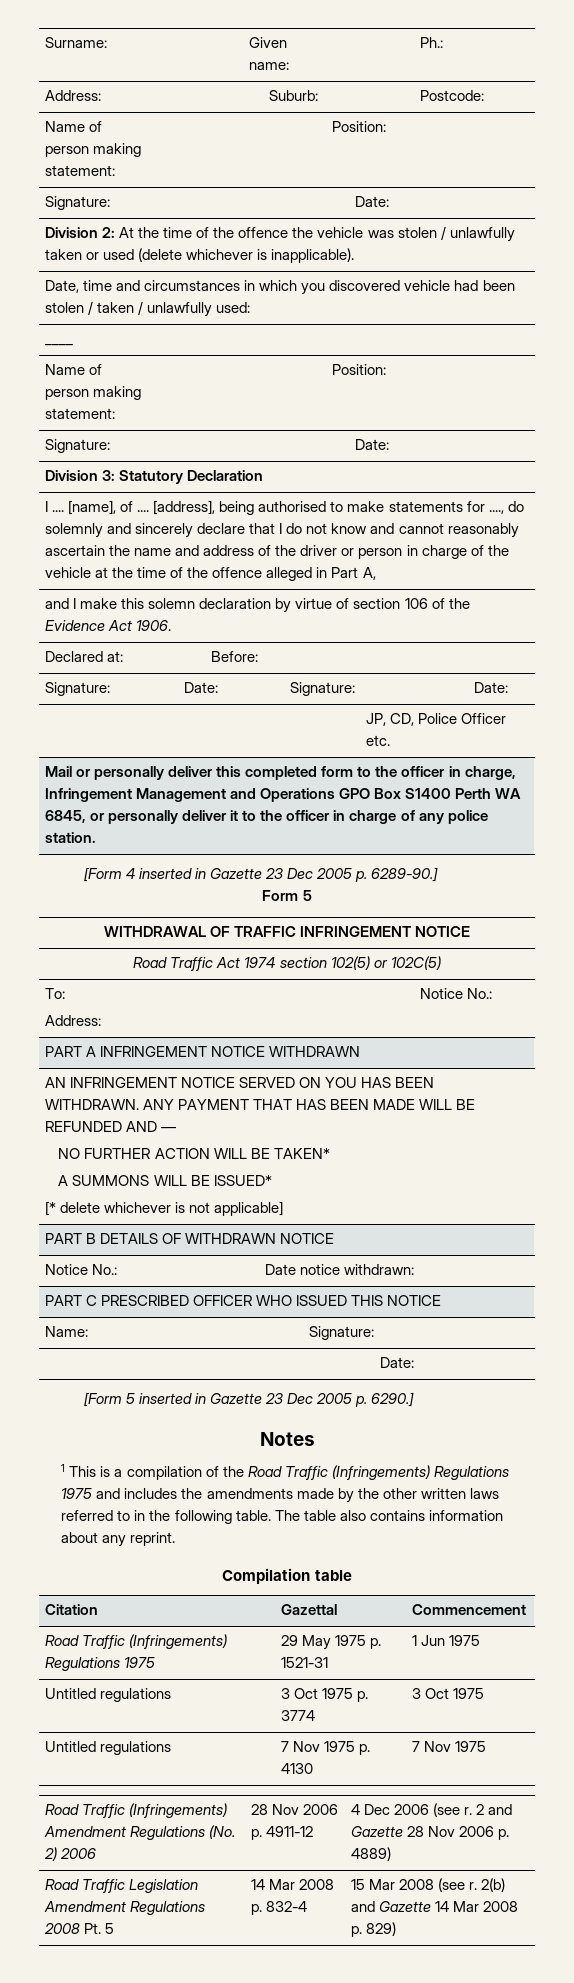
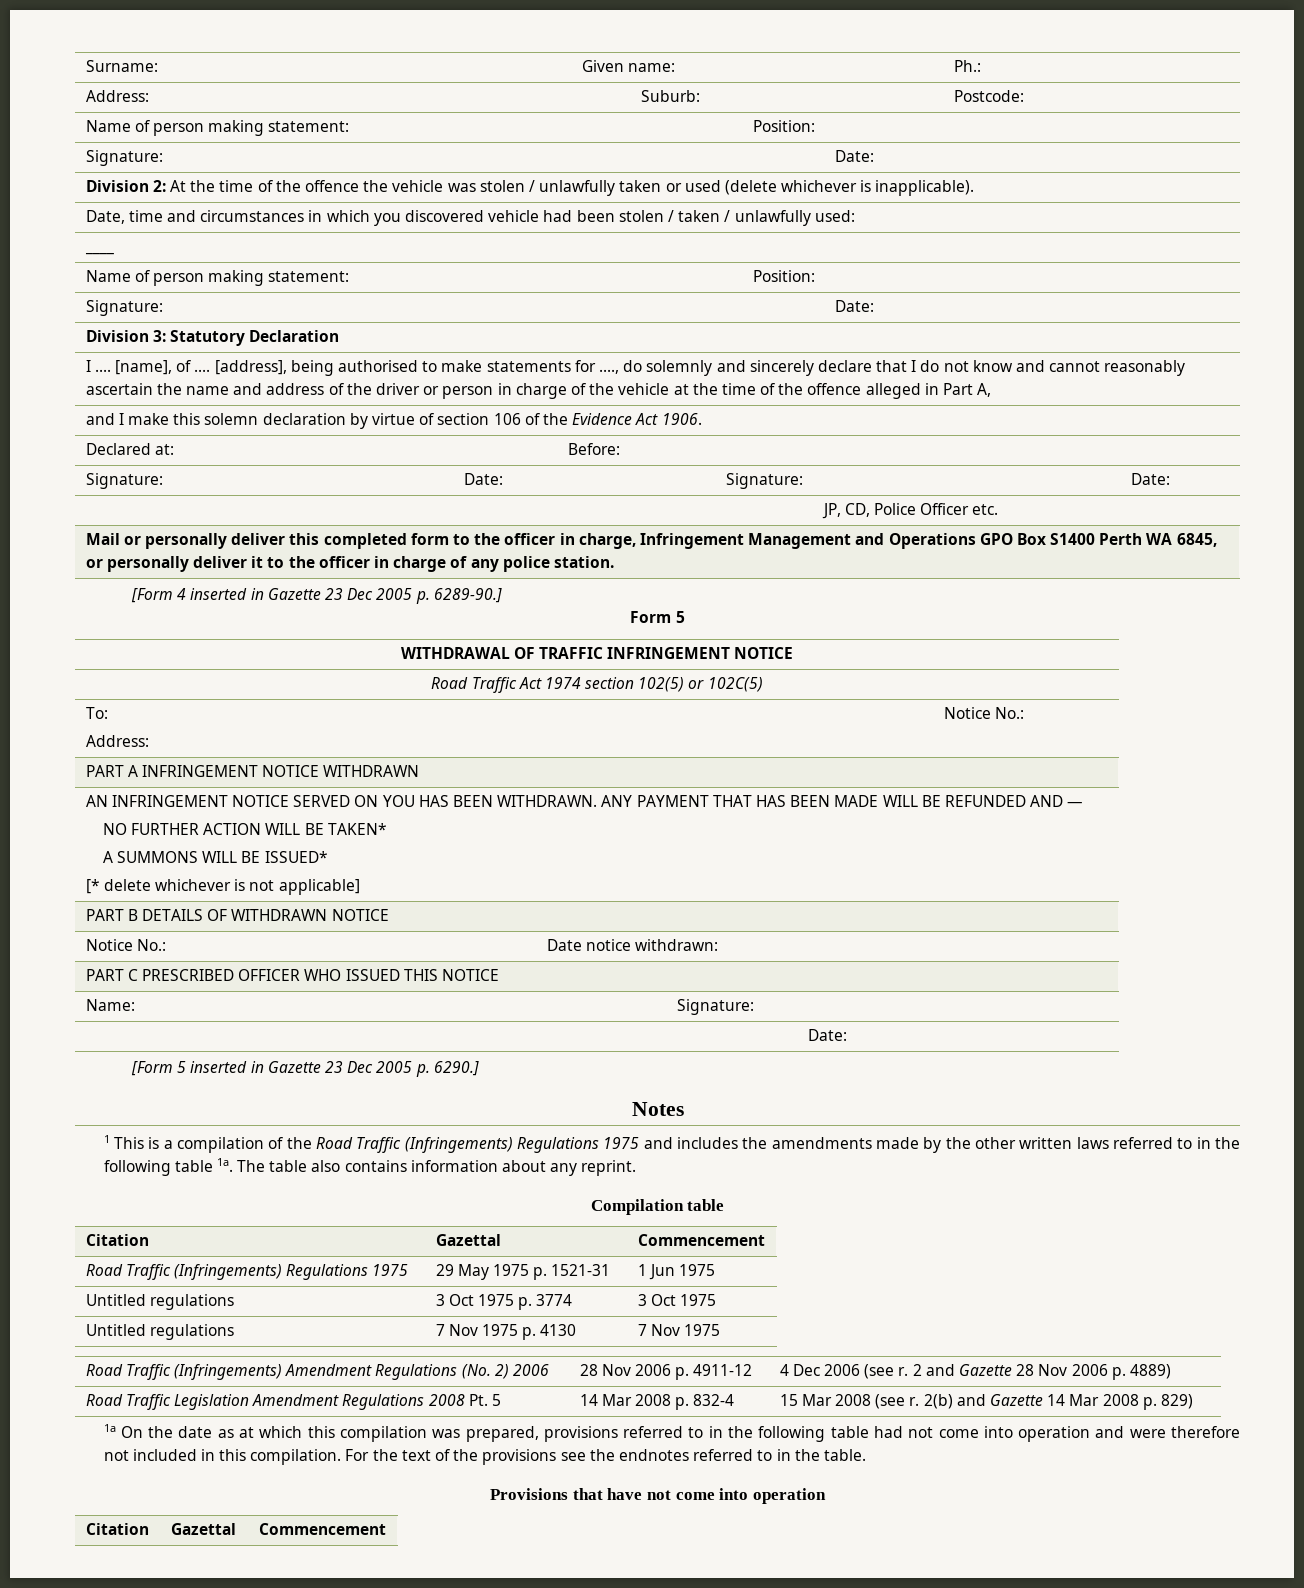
[235,1510,271,1521] table. -> [174,1158,233,1172] table 1a.
(397, 1929) none -> [103,1424,1240,1442] [103,1449,866,1465] [490,1488,826,1504] [85,1523,149,1535] [170,1523,236,1535] [258,1523,386,1535] // 1a On the date as at which this compilation was prepared, provisions referred to in the following table had not come into operation and were therefore not included in this compilation. For the text of the provisions see the endnotes referred to in the table. // Provisions that have not come into operation // Citation | Gazettal | Commencement

